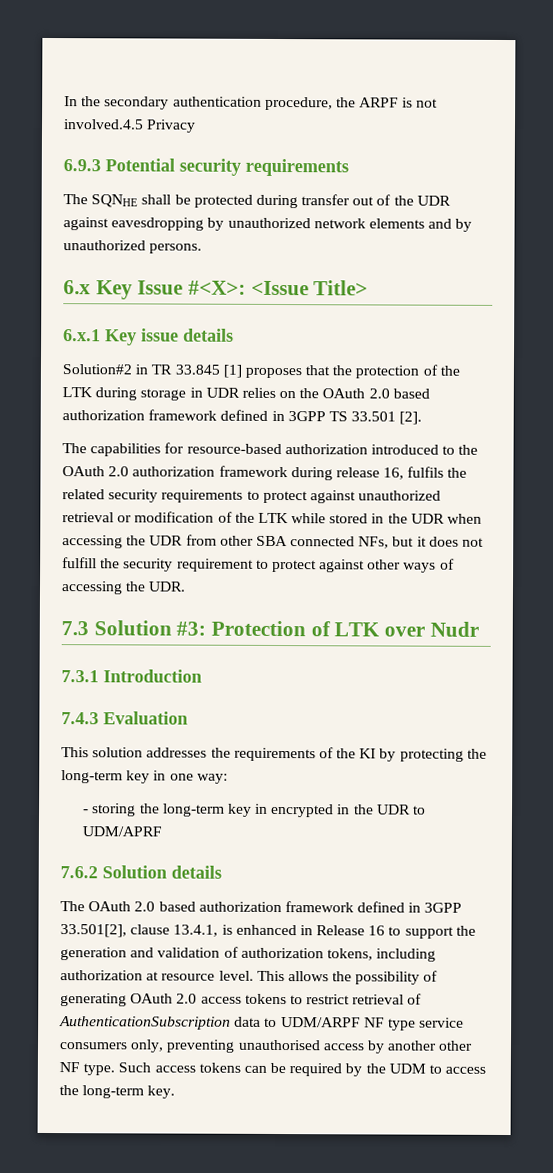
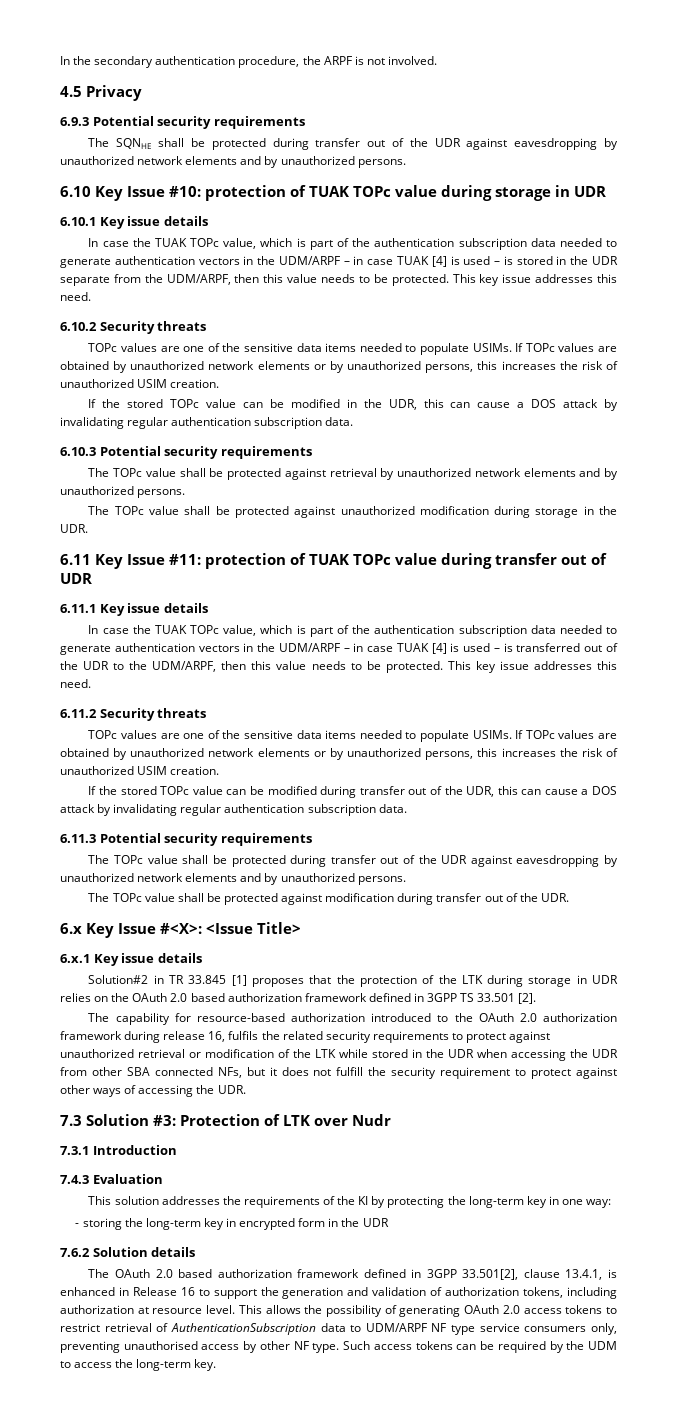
[63,119,144,130] involved.4.5 -> [387,56,437,65] [60,86,82,97] involved. // 4.5
(203, 248) none -> [60,185,606,201] [60,216,208,229] [88,238,617,250] [60,256,618,268] [60,274,618,286] [60,292,91,301] [60,321,207,334] [88,343,617,355] [60,361,618,373] [60,379,220,388] [88,399,618,411] [60,417,354,429] [60,446,312,459] [88,468,618,480] [60,486,186,498] [88,506,618,518] [60,524,88,533] [60,553,607,569] [60,573,92,584] [60,603,208,616] [88,625,617,637] [60,643,618,655] [60,661,617,673] [60,679,91,688] [60,708,207,721] [88,730,617,742] [60,748,618,760] [60,766,220,775] [88,786,618,798] [60,804,407,816] [60,833,312,846] [88,855,619,867] [60,873,406,885] [88,893,569,905] // 6.10 Key Issue #10: protection of TUAK TOPc value during storage in UDR // 6.10.1 Key issue details // In case the TUAK TOPc value, which is part of the authentication subscription data needed to generate authentication vectors in the UDM/ARPF – in case TUAK [4] is used – is stored in the UDR separate from the UDM/ARPF, then this value needs to be protected. This key issue addresses this need. // 6.10.2 Security threats // TOPc values are one of the sensitive data items needed to populate USIMs. If TOPc values are obtained by unauthorized network elements or by unauthorized persons, this increases the risk of unauthorized USIM creation. // If the stored TOPc value can be modified in the UDR, this can cause a DOS attack by invalidating regular authentication subscription data. // 6.10.3 Potential security requirements // The TOPc value shall be protected against retrieval by unauthorized network elements and by unauthorized persons. // The TOPc value shall be protected against unauthorized modification during storage in the UDR. // 6.11 Key Issue #11: protection of TUAK TOPc value during transfer out of UDR // 6.11.1 Key issue details // In case the TUAK TOPc value, which is part of the authentication subscription data needed to generate authentication vectors in the UDM/ARPF – in case TUAK [4] is used – is transferred out of the UDR to the UDM/ARPF, then this value needs to be protected. This key issue addresses this need. // 6.11.2 Security threats // TOPc values are one of the sensitive data items needed to populate USIMs. If TOPc values are obtained by unauthorized network elements or by unauthorized persons, this increases the risk of unauthorized USIM creation. // If the stored TOPc value can be modified during transfer out of the UDR, this can cause a DOS attack by invalidating regular authentication subscription data. // 6.11.3 Potential security requirements // The TOPc value shall be protected during transfer out of the UDR against eavesdropping by unauthorized network elements and by unauthorized persons. // The TOPc value shall be protected against modification during transfer out of the UDR.
[90,443,162,457] capabilities -> [115,1013,170,1025] capability
[337,804,427,815] [82,826,163,837] in the UDR to UDM/APRF -> [298,1218,389,1227] form in the UDR
[387,1040,438,1051] another -> (258, 1347) none

